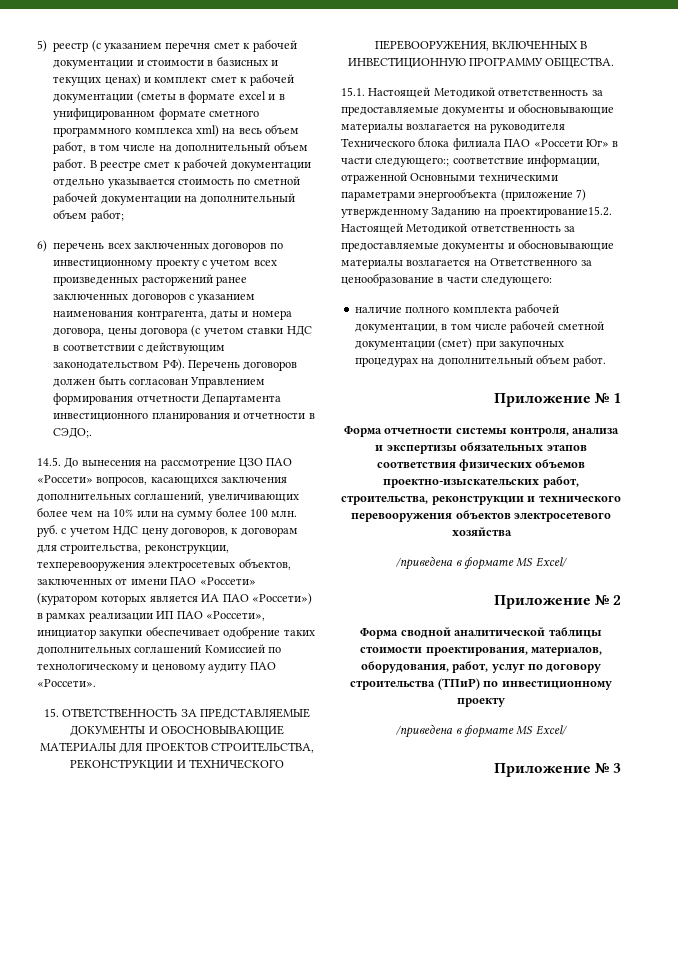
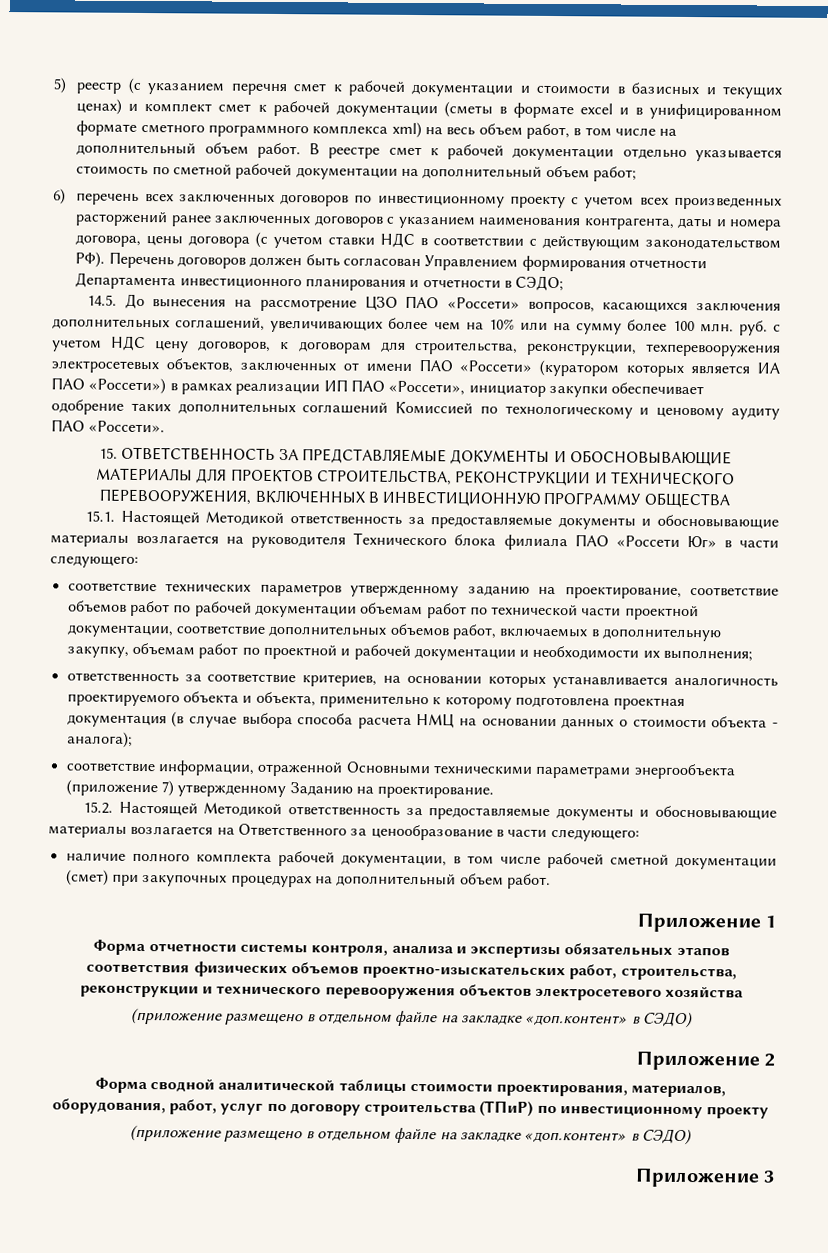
[53,427,93,438] СЭДО;. -> [515,275,565,292] СЭДО;
[545,57,615,68] ОБЩЕСТВА. -> [643,492,730,509] ОБЩЕСТВА
[375,157,450,167] следующего:; -> [50,555,139,568] [67,582,779,599] [67,600,699,621] [66,623,721,642] [66,642,754,662] [66,672,778,689] [66,691,686,710] [66,711,779,730] [66,731,133,748] следующего: // соответствие технических параметров утвержденному заданию на проектирование, соответствие объемов работ по рабочей документации объемам работ по технической части проектной документации, соответствие дополнительных объемов работ, включаемых в дополнительную закупку, объемам работ по проектной и рабочей документации и необходимости их выполнения; // ответственность за соответствие критериев, на основании которых устанавливается аналогичность проектируемого объекта и объекта, применительно к которому подготовлена проектная документация (в случае выбора способа расчета НМЦ на основании данных о стоимости объекта - аналога); //
[500,206,613,218] проектирование15.2. -> [377,785,495,799] [83,801,114,814] проектирование. // 15.2.
[593,393,609,403] № -> (761, 922) none
[396,556,568,570] [493,595,609,609] /приведена в формате MS Excel/ // Приложение № -> [131,1007,693,1029] [635,1050,760,1071] (приложение размещено в отдельном файле на закладке «доп.контент» в СЭДО) // Приложение
[396,724,568,738] [493,763,609,777] /приведена в формате MS Excel/ // Приложение № -> [130,1124,692,1146] [634,1167,760,1188] (приложение размещено в отдельном файле на закладке «доп.контент» в СЭДО) // Приложение

